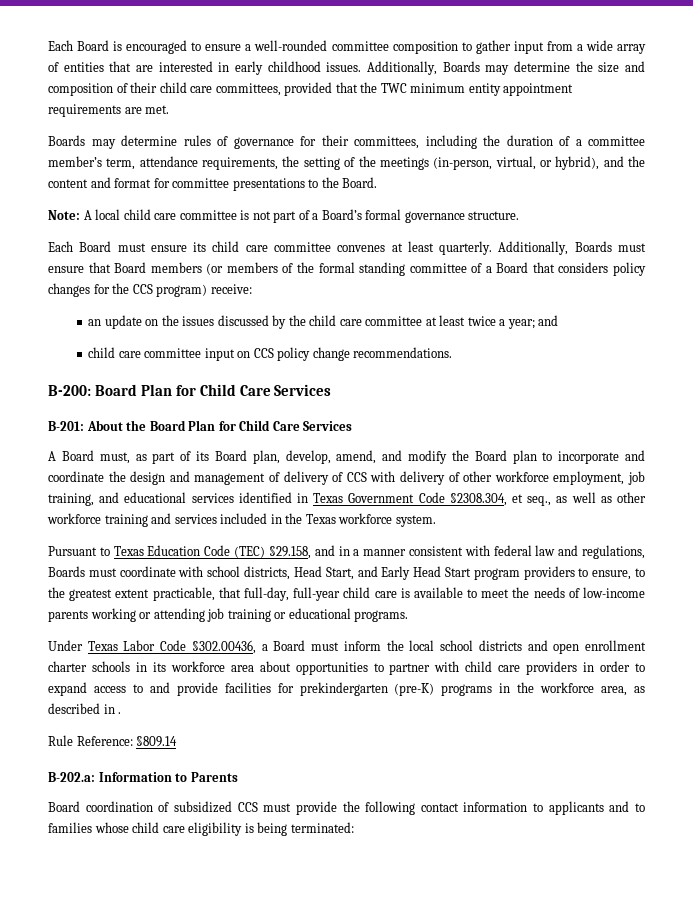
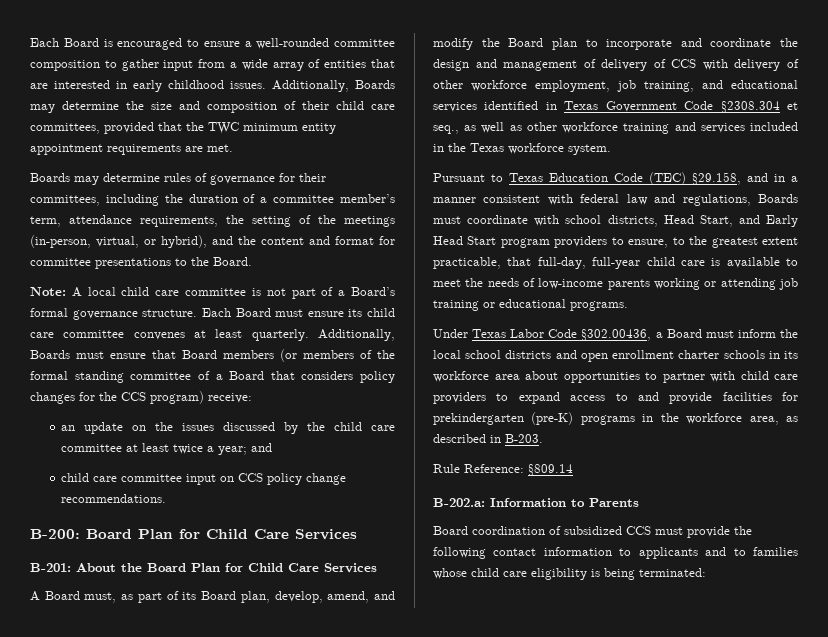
(520, 215) // -> (198, 313) none
[449,493,507,506] §2308.304, -> [720,101,780,113] §2308.304
[583,661,631,672] in order -> (486, 398) none
[118,712,122,714] . -> [505,434,543,443] B-203.

